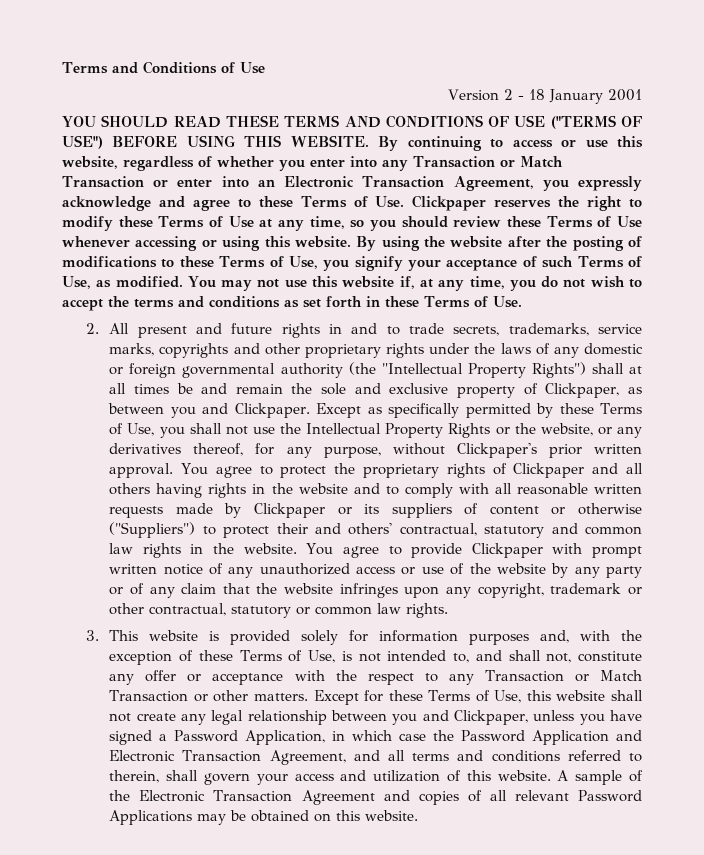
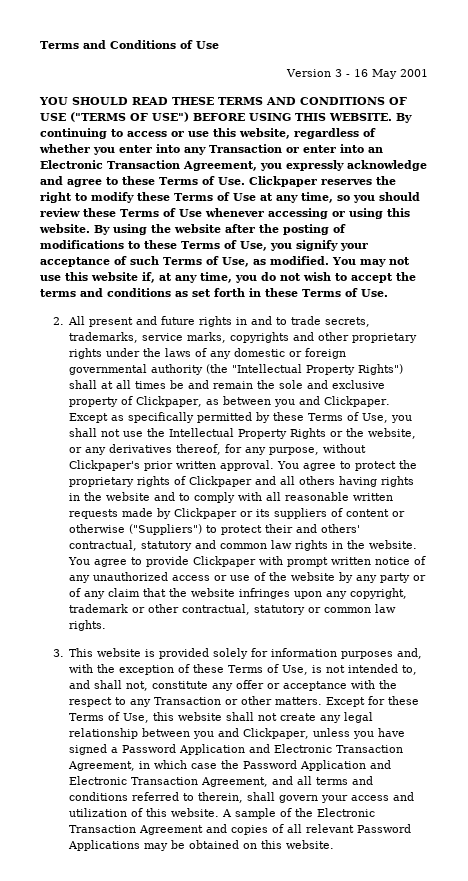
[504,89,603,104] 2 - 18 January -> [335,69,397,79] 3 - 16 May
[519,156,563,168] [62,176,169,188] Match Transaction or -> (299, 150) none
[600,670,642,681] [109,690,208,702] Match Transaction or -> (239, 702) none
[245,730,326,745] Application, -> [179,744,404,755] [68,761,136,771] Application and Electronic Transaction Agreement,

